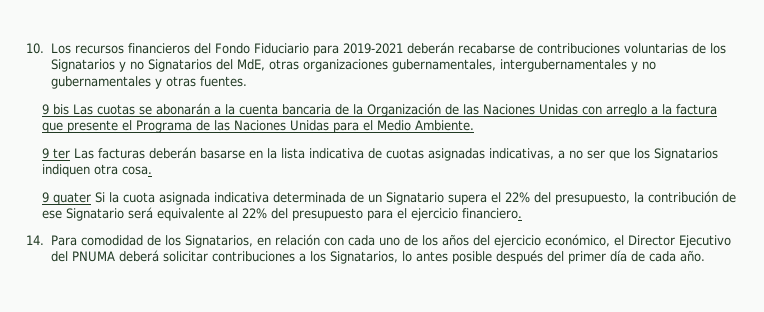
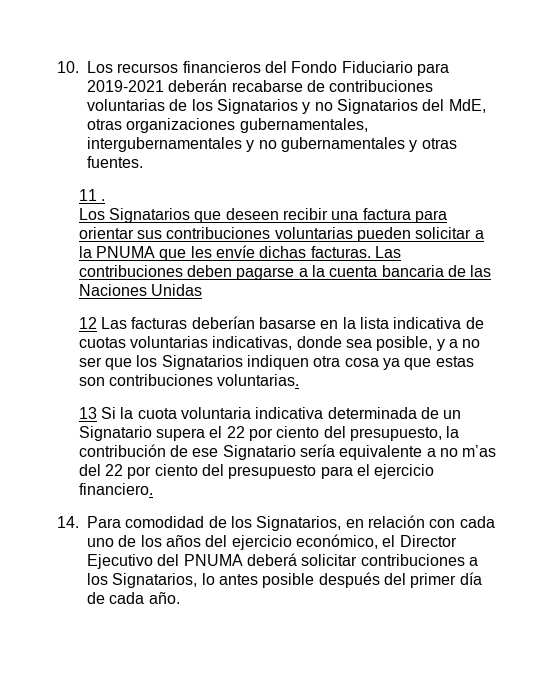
[42,103,211,115] 9 bis Las cuotas se abonarán -> [78,189,105,201] [78,208,447,223] [78,227,484,242] [78,245,401,261] [78,265,295,280] 11 . // Los Signatarios que deseen recibir una factura para orientar sus contribuciones voluntarias pueden solicitar a la PNUMA que les envíe dichas facturas. Las contribuciones deben pagarse
[353,103,718,117] [42,120,475,133] [42,148,71,159] la Organización de las Naciones Unidas con arreglo a la factura que presente el Programa de las Naciones Unidas para el Medio Ambiente. // 9 ter -> [470,265,492,277] [78,284,202,296] [78,317,97,329] las Naciones Unidas // 12
[149,147,197,159] deberán -> [191,316,255,329] deberían
[428,148,555,161] asignadas indicativas, -> [129,336,445,351] voluntarias indicativas, donde sea posible, y
[122,166,153,175] [42,192,92,205] cosa. // 9 quater -> [344,356,474,370] [78,374,300,386] [78,407,97,419] cosa ya que estas son contribuciones voluntarias. // 13
[159,192,211,205] asignada -> [180,407,251,419] voluntaria
[505,192,531,203] 22% -> [226,426,320,441] 22 por ciento
[128,207,268,221] será equivalente al 22% -> [299,444,497,460] [78,464,198,479] sería equivalente a no m’as del 22 por ciento

